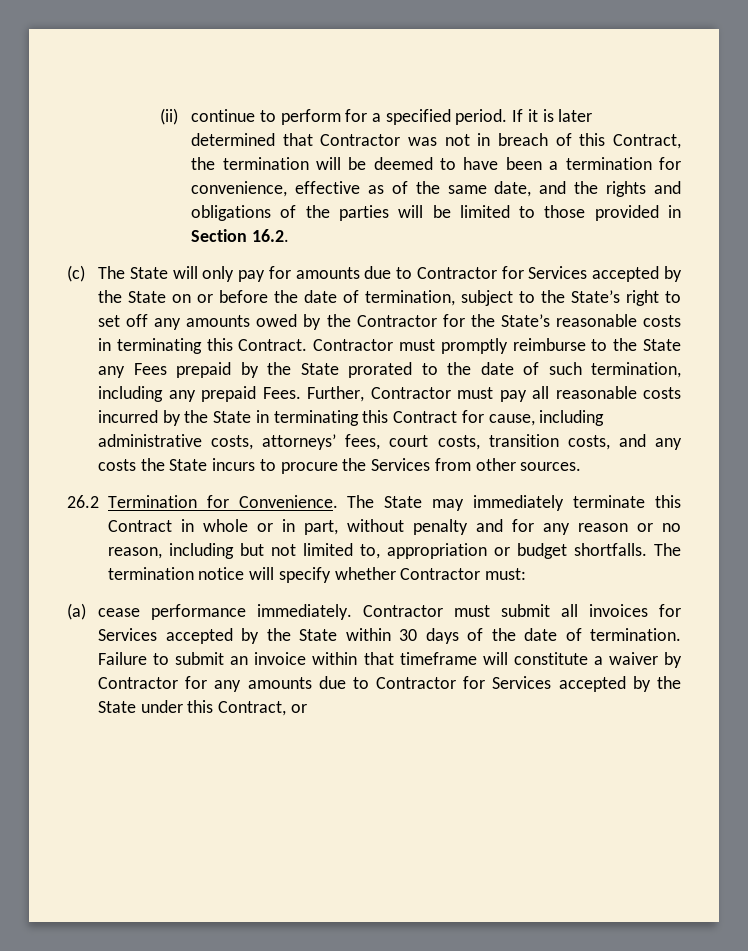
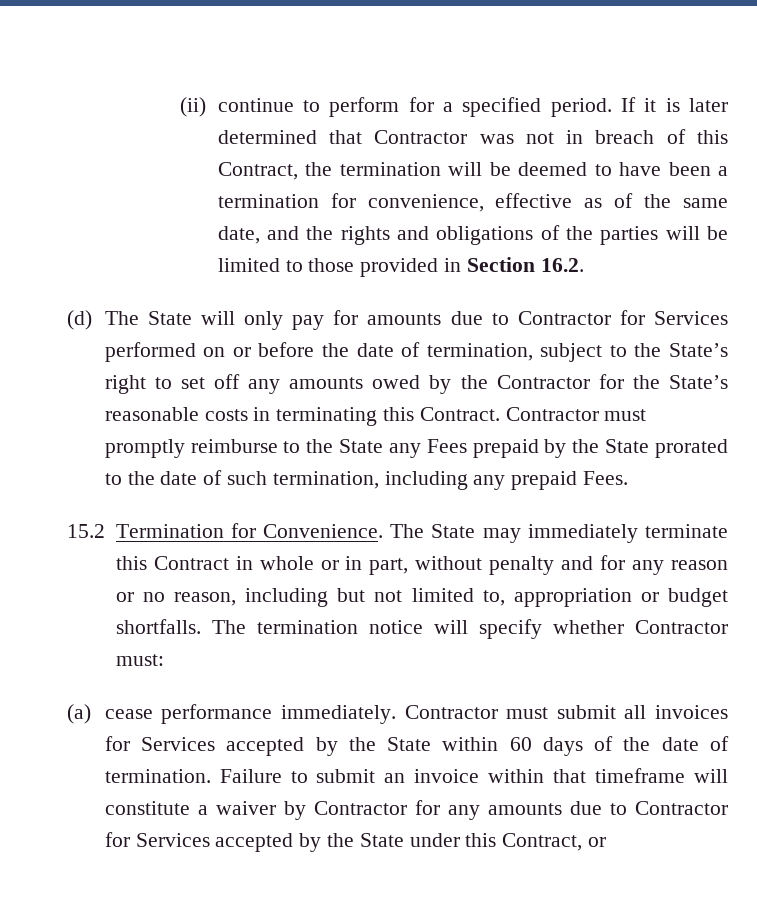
[67,265,85,282] (c) -> [67,310,92,330] (d)
[592,266,682,282] [98,290,167,303] accepted by the State -> [104,342,196,362] performed
[307,386,681,402] [98,410,605,426] [98,434,683,450] [98,458,582,474] [67,495,99,508] Further, Contractor must pay all reasonable costs incurred by the State in terminating this Contract for cause, including administrative costs, attorneys’ fees, court costs, transition costs, and any costs the State incurs to procure the Services from other sources. // 26.2 -> [67,524,105,538] // 15.2
[399,629,418,641] 30 -> [509,737,532,751] 60

